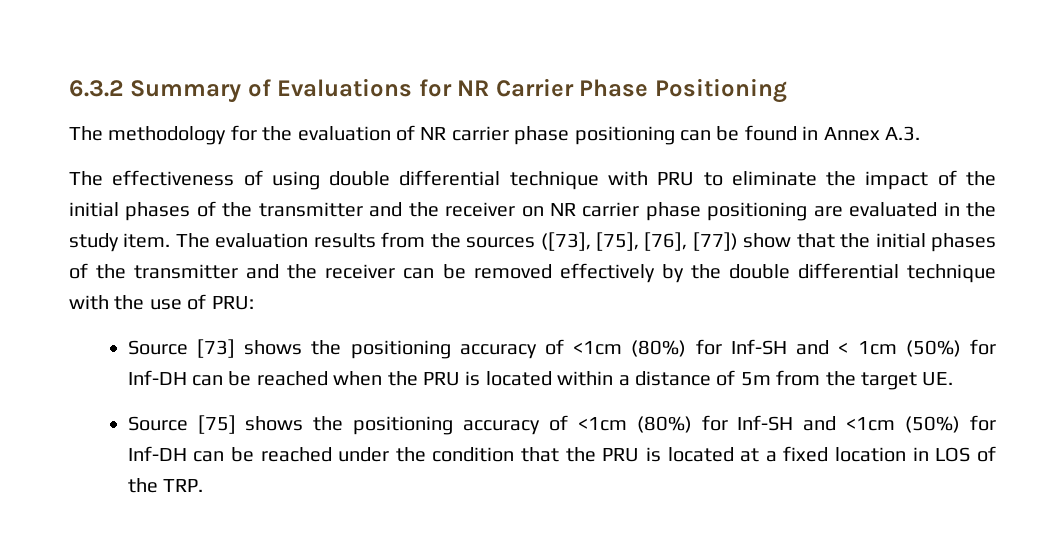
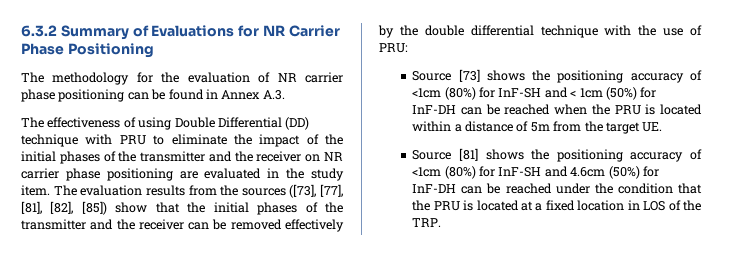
[329,170,501,186] double differential -> [174,117,310,130] Double Differential (DD)
[595,232,738,251] [75], [76], [77]) -> [320,184,343,197] [21,201,107,215] [77], [81], [82], [85])
[730,339,787,355] Inf-SH -> [498,88,542,98] InF-SH
[127,370,187,385] Inf-DH -> [412,105,457,114] InF-DH
[197,415,996,435] [127,446,187,461] [75] shows the positioning accuracy of <1cm (80%) for Inf-SH and <1cm (50%) for Inf-DH -> [458,148,702,162] [412,166,659,179] [412,184,457,193] [81] shows the positioning accuracy of <1cm (80%) for InF-SH and 4.6cm (50%) for InF-DH

